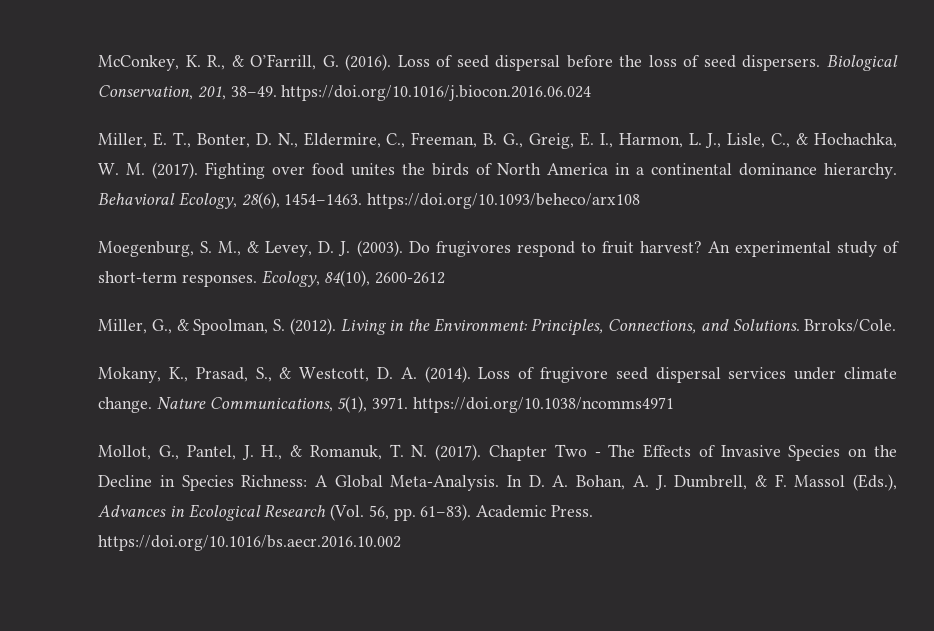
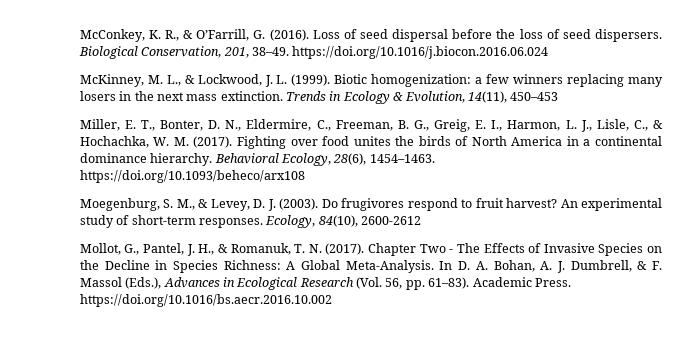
(592, 93) none -> [79,74,663,87] [79,91,559,104] // McKinney, M. L., & Lockwood, J. L. (1999). Biotic homogenization: a few winners replacing many losers in the next mass extinction. Trends in Ecology & Evolution, 14(11), 450–453
[98,318,897,336] [98,366,897,383] [98,396,674,413] // Miller, G., & Spoolman, S. (2012). Living in the Environment: Principles, Connections, and Solutions. Brroks/Cole. // Mokany, K., Prasad, S., & Westcott, D. A. (2014). Loss of frugivore seed dispersal services under climate change. Nature Communications, 5(1), 3971. https://doi.org/10.1038/ncomms4971 -> (422, 220) none

